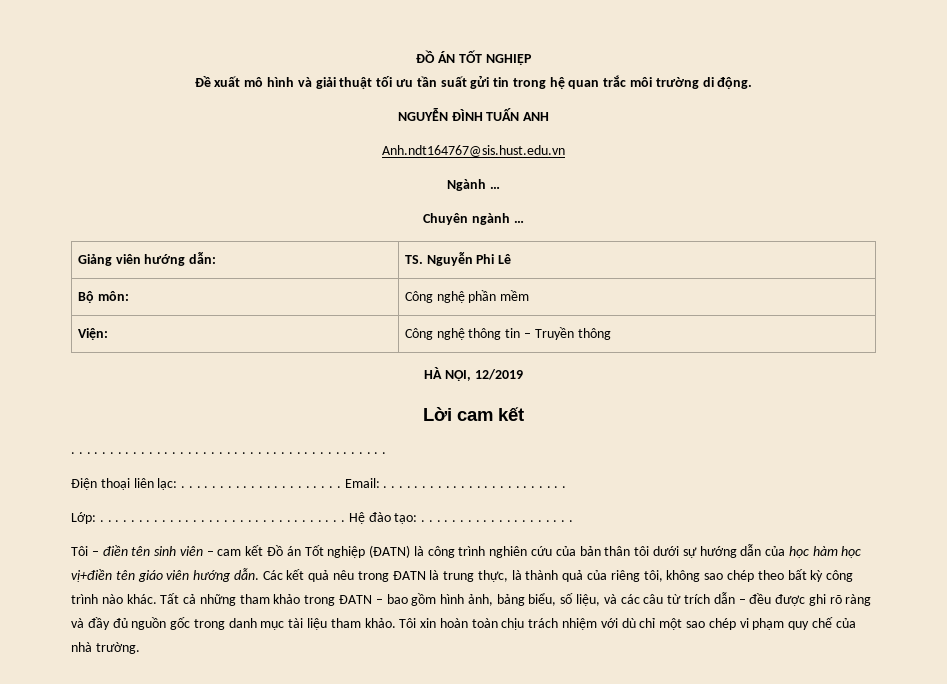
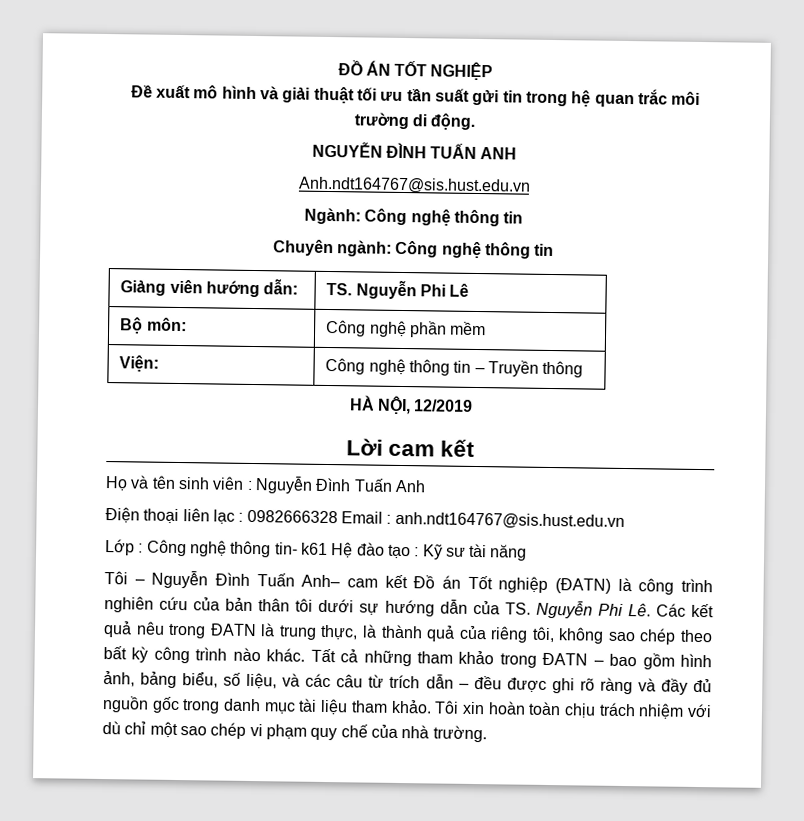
[447,179,500,191] [423,213,524,225] Ngành … // Chuyên ngành … -> [303,207,524,227] [272,239,555,259] Ngành: Công nghệ thông tin // Chuyên ngành: Công nghệ thông tin
[71,452,387,454] [71,478,567,490] [71,512,573,524] [71,545,214,556] . . . . . . . . . . . . . . . . . . . . . . . . . . . . . . . . . . . . . . . . . // Điện thoại liên lạc: . . . . . . . . . . . . . . . . . . . . . Email: . . . . . . . . . . . . . . . . . . . . . . . . // Lớp: . . . . . . . . . . . . . . . . . . . . . . . . . . . . . . . . Hệ đào tạo: . . . . . . . . . . . . . . . . . . . . // Tôi – điền tên sinh viên – -> [105,475,426,494] [105,507,625,530] [105,539,528,561] [104,570,341,589] Họ và tên sinh viên : Nguyễn Đình Tuấn Anh // Điện thoại liên lạc : 0982666328 Email : anh.ndt164767@sis.hust.edu.vn // Lớp : Công nghệ thông tin- k61 Hệ đào tạo : Kỹ sư tài năng // Tôi – Nguyễn Đình Tuấn Anh–
[788,546,862,558] [71,568,259,582] học hàm học vị+điền tên giáo viên hướng dẫn. -> [504,600,651,619] TS. Nguyễn Phi Lê.

